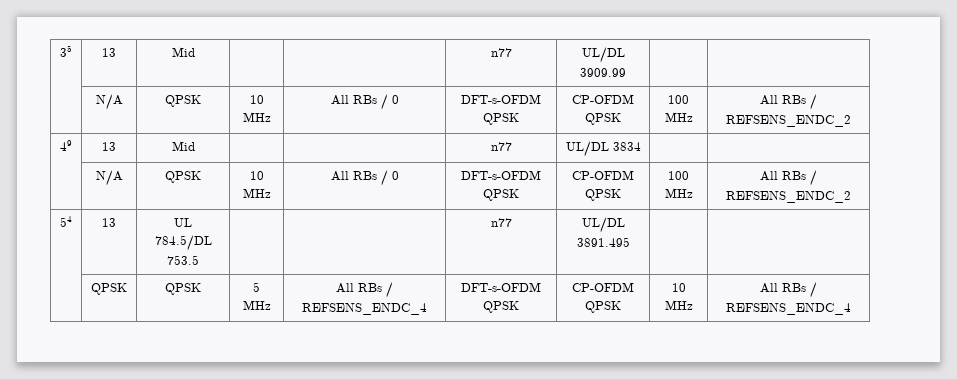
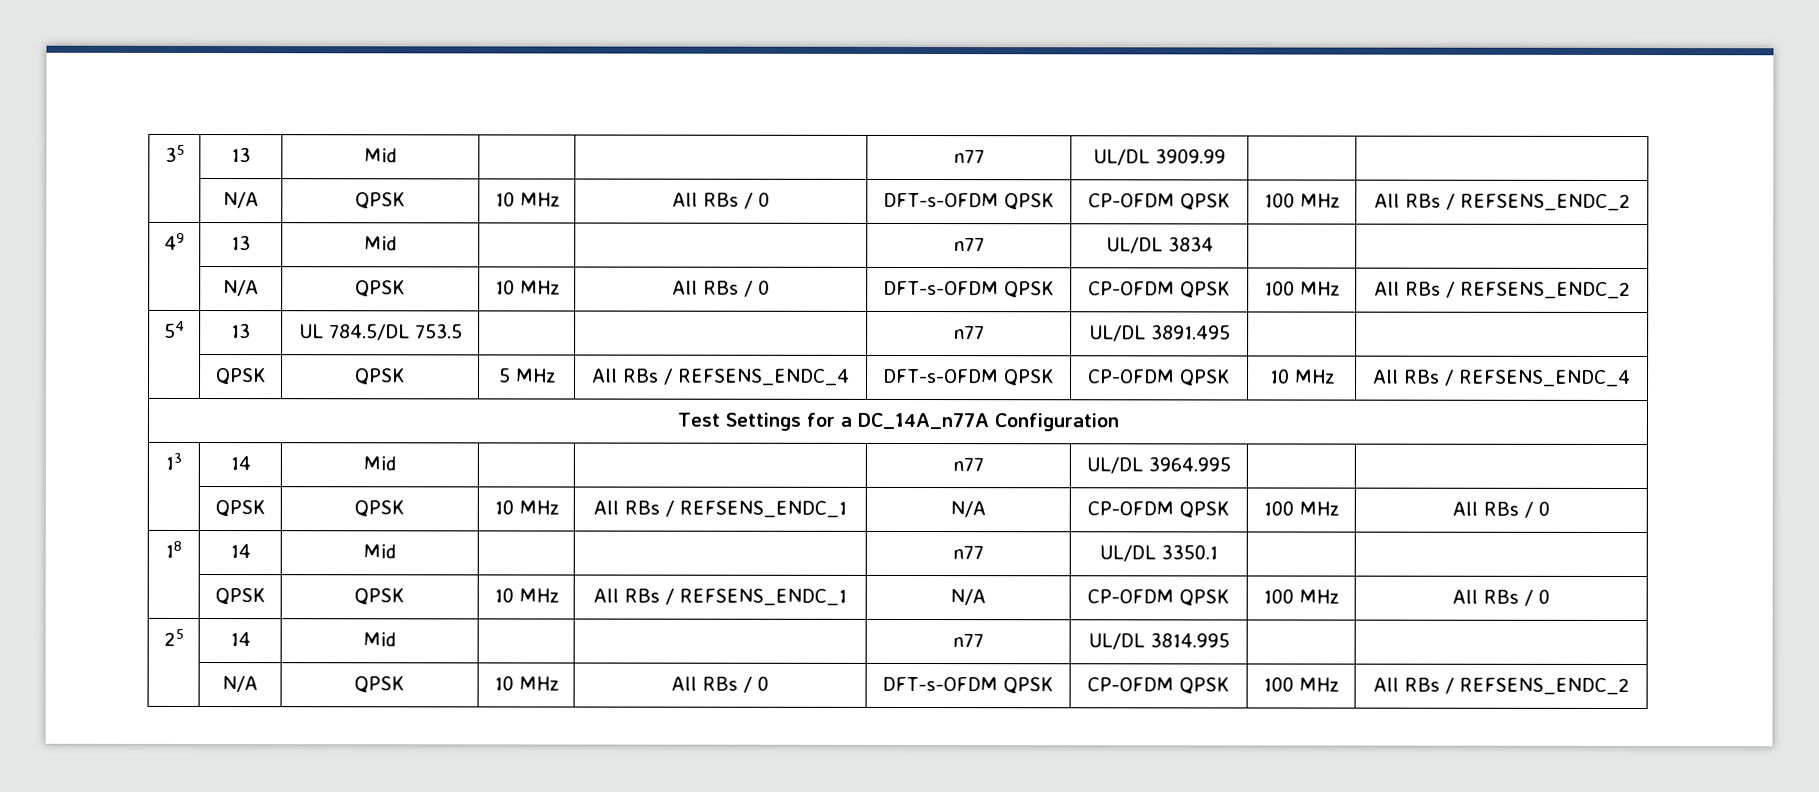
(851, 309) none -> [676,412,1119,432] [165,452,182,470] [229,456,251,471] [363,456,396,471] [952,457,984,472] [1086,456,1231,474] [214,500,266,517] [354,500,405,517] [493,499,559,515] [593,500,847,518] [950,501,986,518] [1087,501,1230,518] [1263,500,1339,516] [1452,500,1550,518] [165,540,182,558] [229,544,251,559] [363,544,396,559] [952,545,984,560] [1099,544,1218,562] [214,588,266,605] [354,588,405,605] [493,587,559,603] [593,588,847,606] [950,589,986,606] [1087,589,1230,606] [1263,588,1339,604] [1452,588,1550,606] [163,628,184,646] [229,632,251,647] [363,632,396,647] [952,633,984,648] [1087,632,1230,650] [222,676,258,693] [354,676,405,693] [493,675,559,691] [671,675,769,693] [882,676,1054,694] [1087,677,1230,694] [1263,676,1339,692] [1372,677,1630,696] // Test Settings for a DC_14A_n77A Configuration // 13 | 14 | Mid | | | n77 | UL/DL 3964.995 | | // | QPSK | QPSK | 10 MHz | All RBs / REFSENS_ENDC_1 | N/A | CP-OFDM QPSK | 100 MHz | All RBs / 0 // 18 | 14 | Mid | | | n77 | UL/DL 3350.1 | | // | QPSK | QPSK | 10 MHz | All RBs / REFSENS_ENDC_1 | N/A | CP-OFDM QPSK | 100 MHz | All RBs / 0 // 25 | 14 | Mid | | | n77 | UL/DL 3814.995 | | // | N/A | QPSK | 10 MHz | All RBs / 0 | DFT-s-OFDM QPSK | CP-OFDM QPSK | 100 MHz | All RBs / REFSENS_ENDC_2

